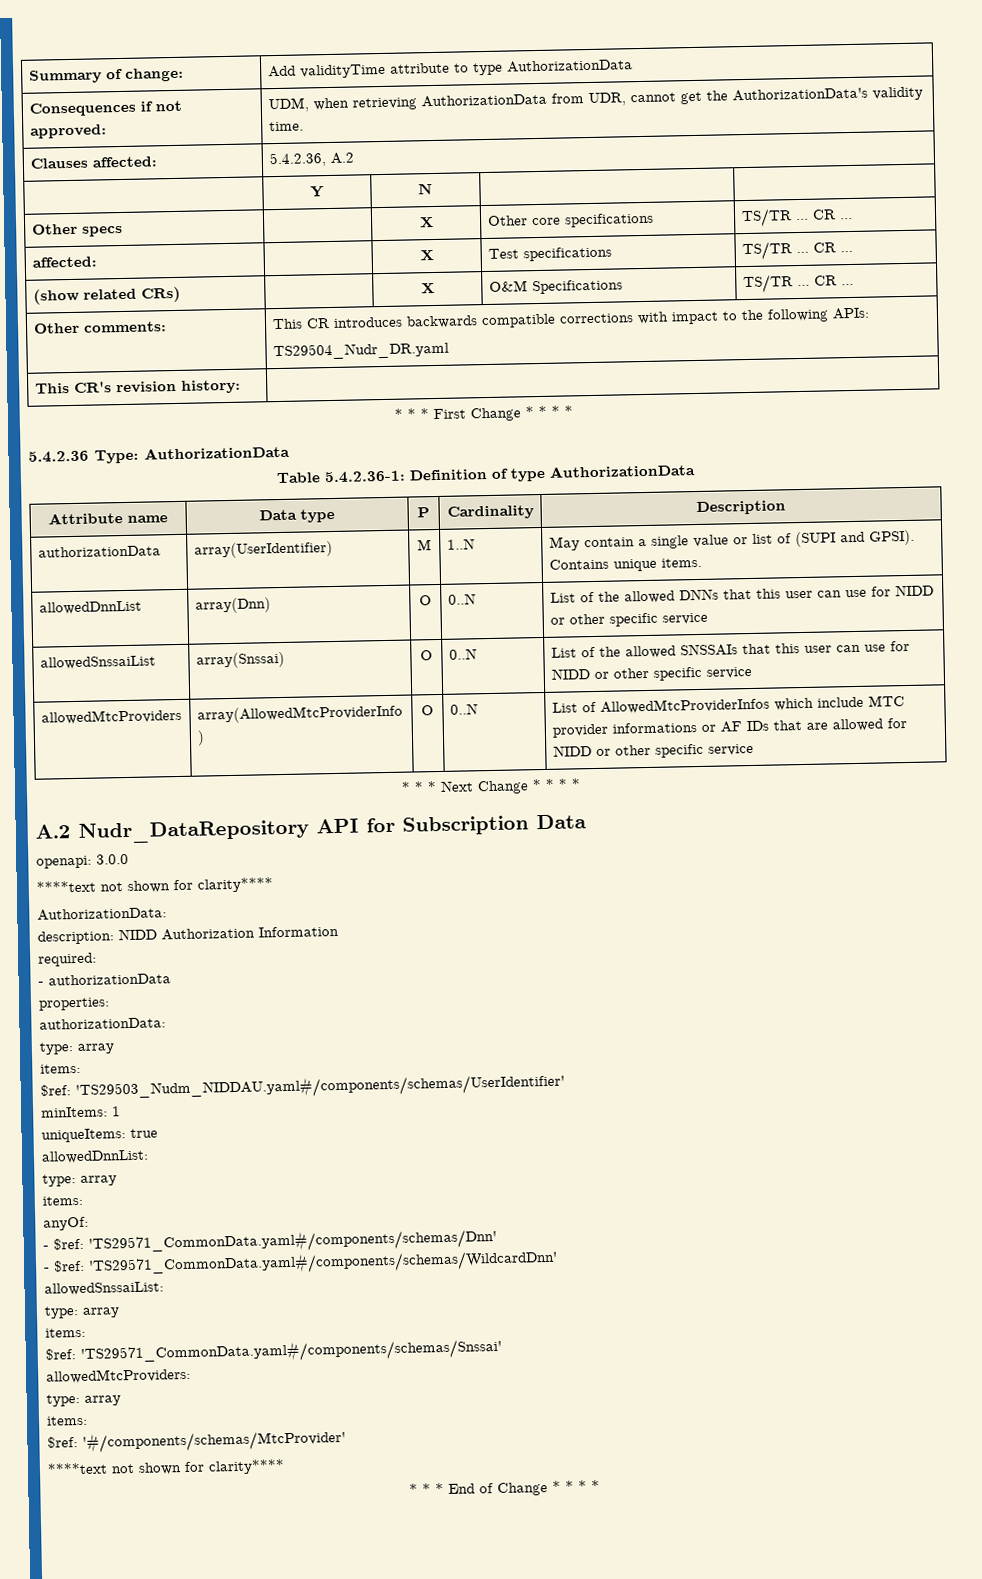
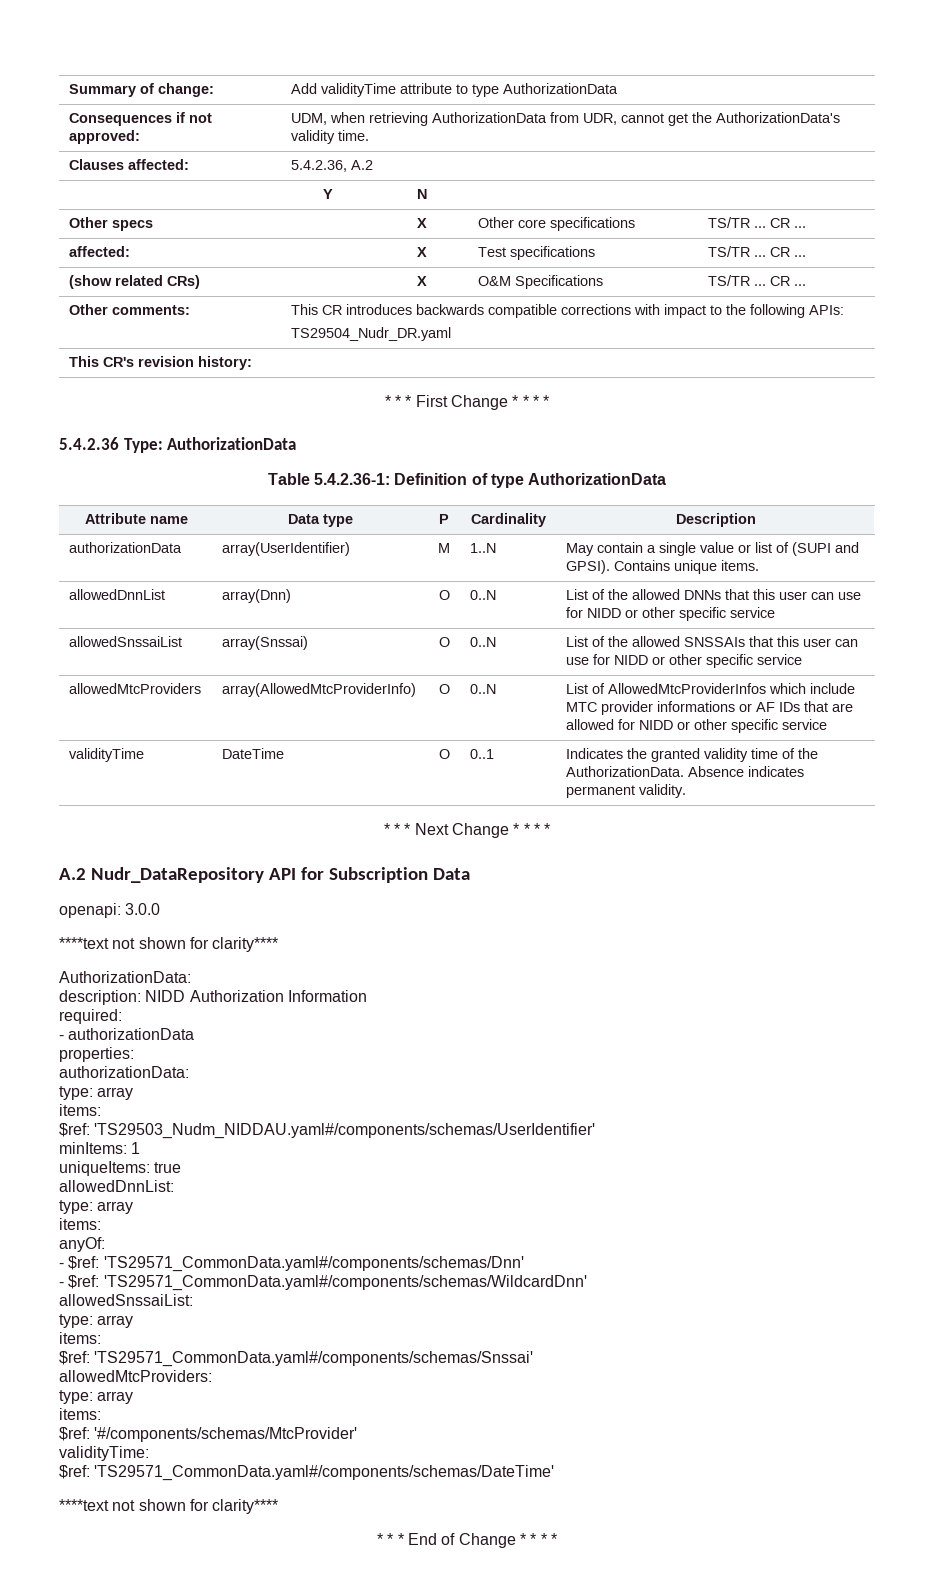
(754, 749) none -> [69,748,145,762] [222,748,285,759] [438,749,450,759] [470,749,495,759] [566,748,819,762] [566,766,805,777] [566,784,687,798] // validityTime | DateTime | O | 0..1 | Indicates the granted validity time of the AuthorizationData. Absence indicates permanent validity.
(346, 1440) none -> [59,1446,149,1461] [59,1465,555,1481] // validityTime: // $ref: 'TS29571_CommonData.yaml#/components/schemas/DateTime'

